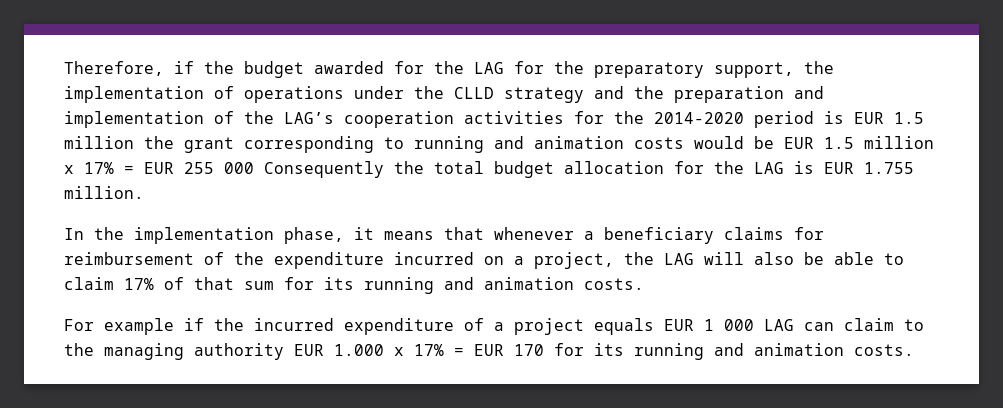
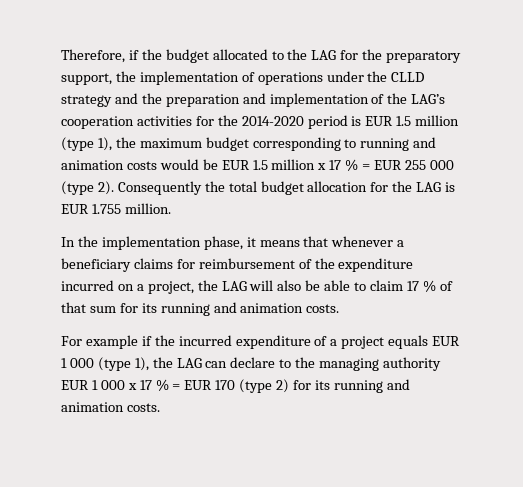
[314,61,424,74] awarded for -> [212,49,284,60] allocated to
[144,136,234,153] the grant -> [61,137,249,151] (type 1), the maximum budget
[84,162,114,174] 17% -> [329,159,359,171] 17 %
(254, 168) none -> [61,181,114,195] (type 2).
[124,278,154,290] 17% -> [406,280,436,292] 17 %
(754, 325) none -> [97,357,173,371] (type 1), the
[844,318,894,331] claim -> [230,357,276,368] declare
[334,344,444,356] 1.000 x 17% -> [91,379,169,391] 1 000 x 17 %
(544, 350) none -> [239,379,290,393] (type 2)

